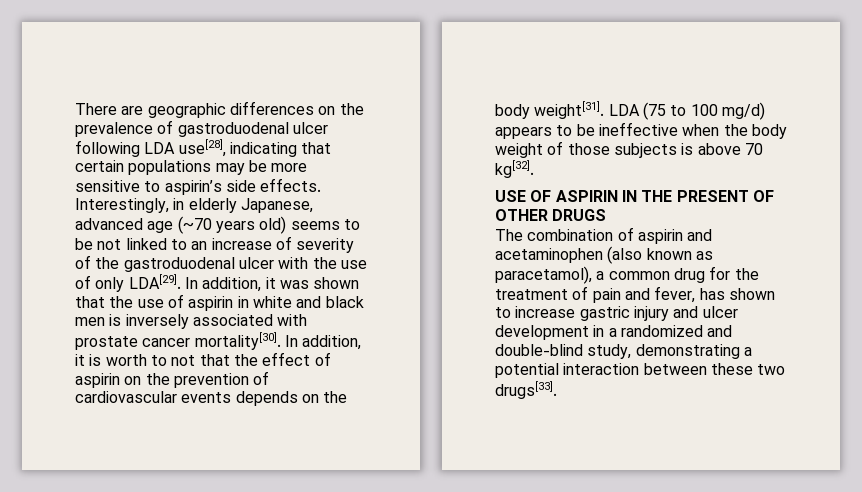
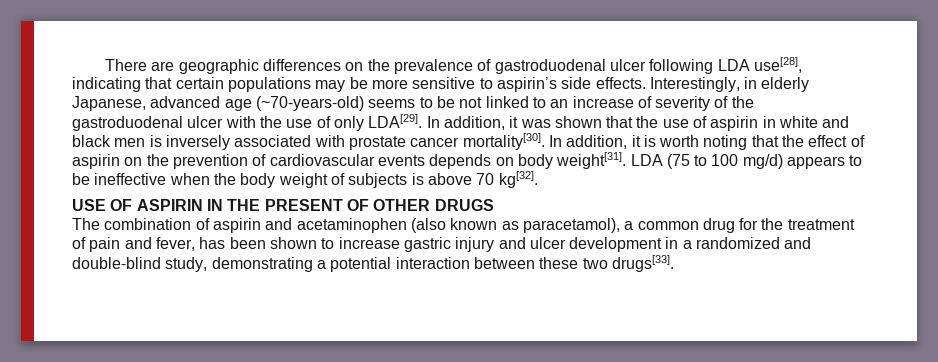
[177,216,287,234] (~70 years old) -> [255,96,364,111] (~70-years-old)
[150,355,196,366] to not -> [703,135,748,150] noting
[323,391,348,403] the -> (514, 161) none
[567,143,610,155] those -> (345, 179) none
(725, 294) none -> [229,237,266,249] been

